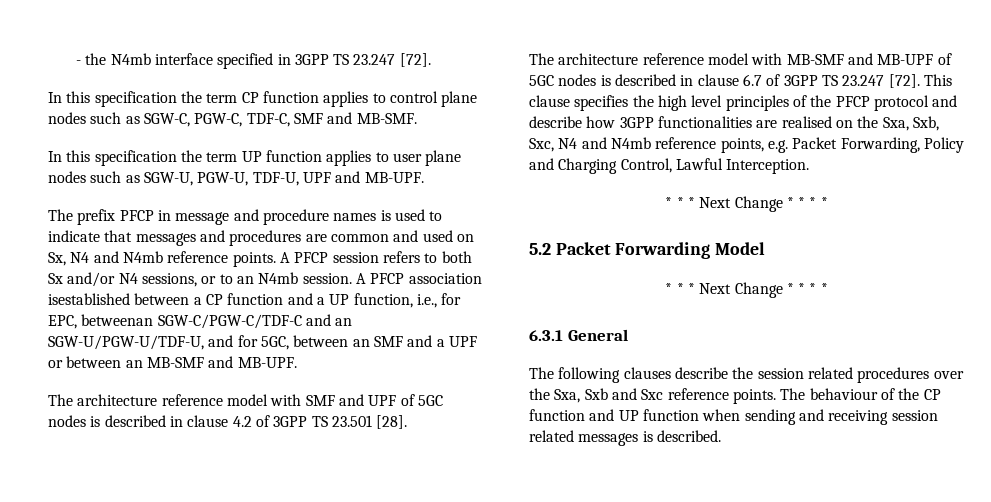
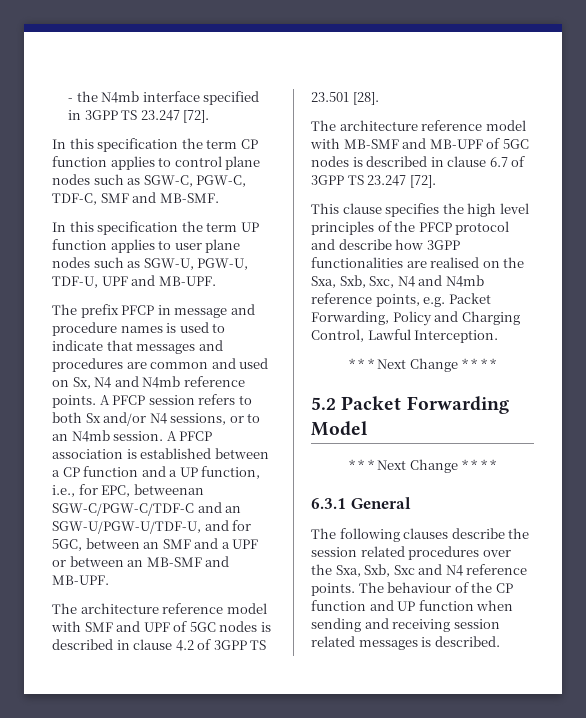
[48,293,130,305] isestablished -> [126,448,212,459] is established
(920, 81) none -> (436, 181) //
[584,388,664,400] Sxb and Sxc -> [364,564,463,577] Sxb, Sxc and N4

